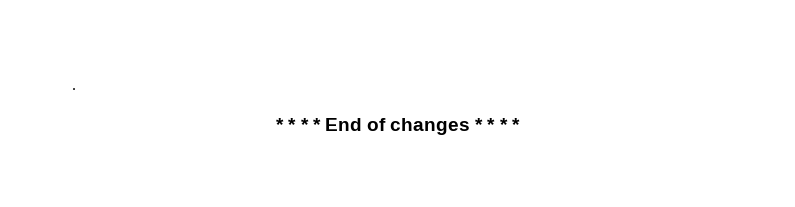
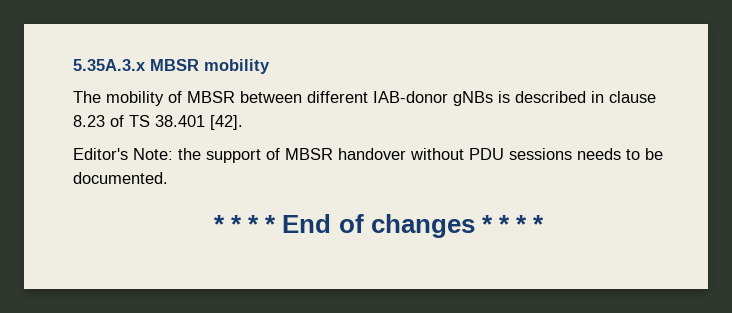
[72,88,76,90] . -> [73,59,270,74] [73,91,656,106] [73,115,243,130] [73,148,663,163] [73,172,168,184] 5.35A.3.x MBSR mobility // The mobility of MBSR between different IAB-donor gNBs is described in clause 8.23 of TS 38.401 [42]. // Editor's Note: the support of MBSR handover without PDU sessions needs to be documented.

